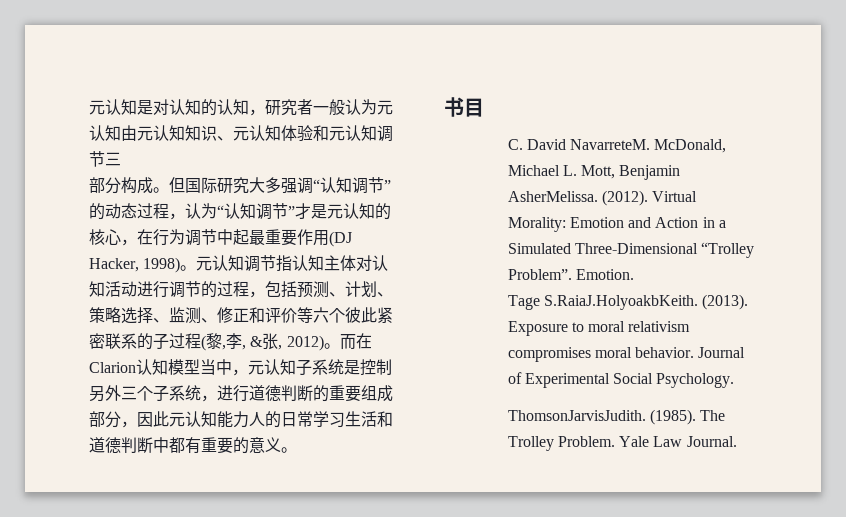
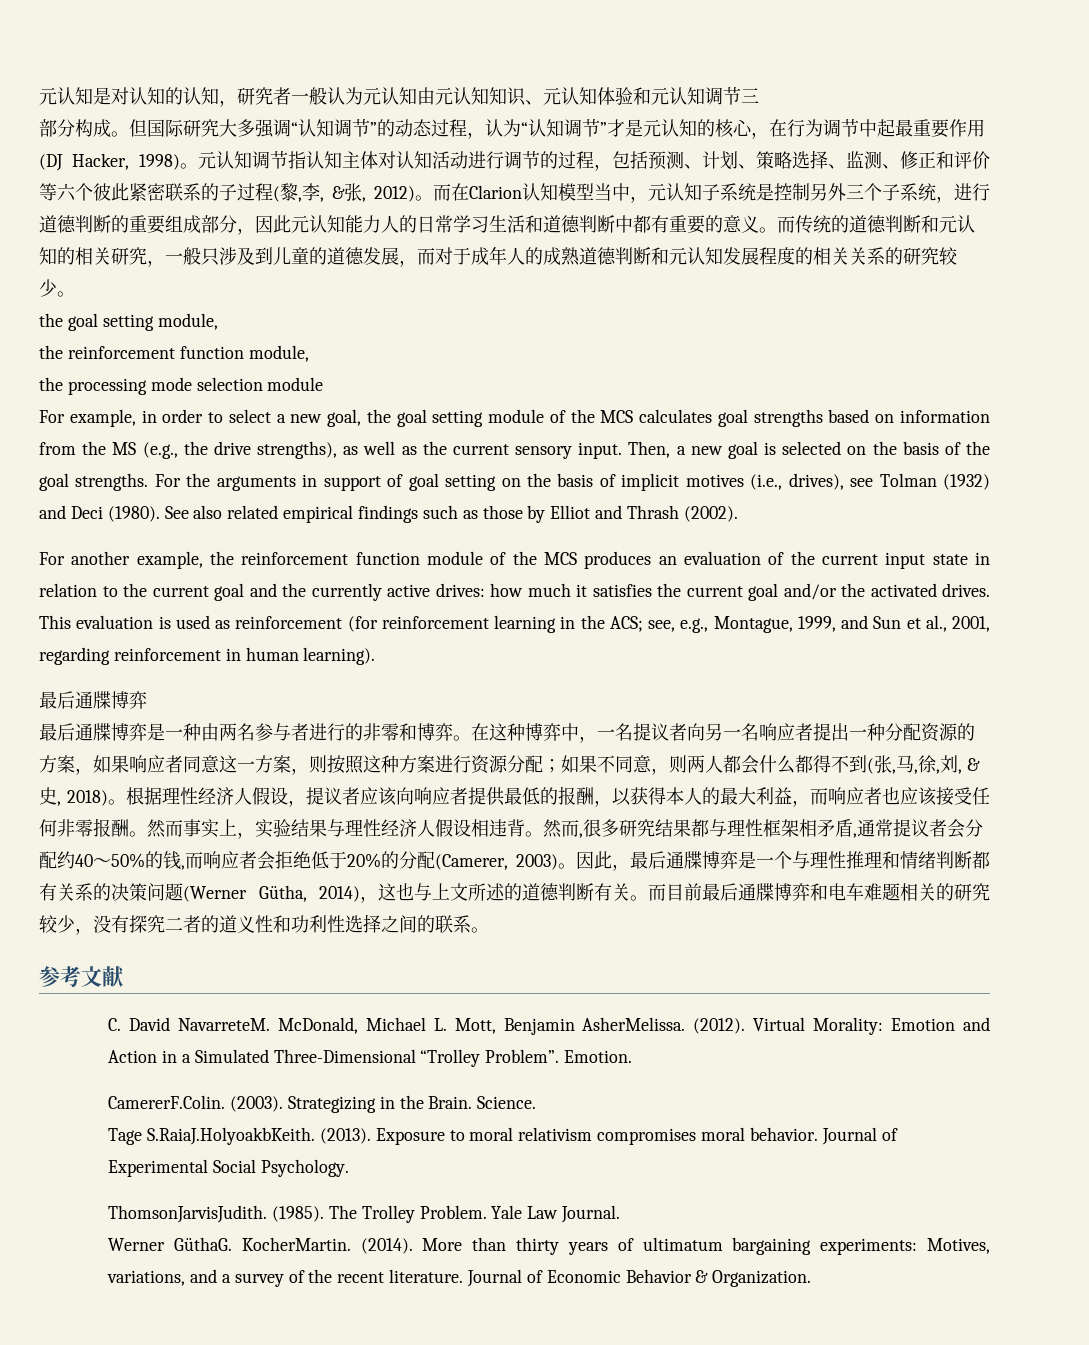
[444,97,484,117] // 书目 -> [777,215,975,234] [39,246,958,267] [39,279,75,297] [39,313,218,331] [39,345,309,362] [39,377,324,395] [39,409,991,427] [39,441,990,459] [39,473,991,491] [39,505,738,523] [39,551,991,569] [39,583,990,601] [39,615,990,633] [39,647,376,665] [39,691,147,709] [39,723,975,743] [39,755,980,775] [39,786,990,807] [39,818,983,839] [39,851,990,871] [39,883,990,903] [39,914,489,935] [39,966,125,987] 而传统的道德判断和元认知的相关研究，一般只涉及到儿童的道德发展，而对于成年人的成熟道德判断和元认知发展程度的相关关系的研究较少。 // the goal setting module, // the reinforcement function module, // the processing mode selection module // For example, in order to select a new goal, the goal setting module of the MCS calculates goal strengths based on information from the MS (e.g., the drive strengths), as well as the current sensory input. Then, a new goal is selected on the basis of the goal strengths. For the arguments in support of goal setting on the basis of implicit motives (i.e., drives), see Tolman (1932) and Deci (1980). See also related empirical findings such as those by Elliot and Thrash (2002). // For another example, the reinforcement function module of the MCS produces an evaluation of the current input state in relation to the current goal and the currently active drives: how much it satisfies the current goal and/or the activated drives. This evaluation is used as reinforcement (for reinforcement learning in the ACS; see, e.g., Montague, 1999, and Sun et al., 2001, regarding reinforcement in human learning). // 最后通牒博弈 // 最后通牒博弈是一种由两名参与者进行的非零和博弈。在这种博弈中，一名提议者向另一名响应者提出一种分配资源的方案，如果响应者同意这一方案，则按照这种方案进行资源分配；如果不同意，则两人都会什么都得不到(张,马,徐,刘, &史, 2018)。根据理性经济人假设，提议者应该向响应者提供最低的报酬，以获得本人的最大利益，而响应者也应该接受任何非零报酬。然而事实上，实验结果与理性经济人假设相违背。然而,很多研究结果都与理性框架相矛盾,通常提议者会分配约40～50%的钱,而响应者会拒绝低于20%的分配(Camerer, 2003)。因此，最后通牒博弈是一个与理性推理和情绪判断都有关系的决策问题(Werner Gütha, 2014)，这也与上文所述的道德判断有关。而目前最后通牒博弈和电车难题相关的研究较少，没有探究二者的道义性和功利性选择之间的联系。 // 参考文献
(634, 274) none -> [108,1095,537,1113] // CamererF.Colin. (2003). Strategizing in the Brain. Science.
(737, 441) none -> [108,1237,991,1255] [107,1269,812,1287] // Werner GüthaG. KocherMartin. (2014). More than thirty years of ultimatum bargaining experiments: Motives, variations, and a survey of the recent literature. Journal of Economic Behavior & Organization.

